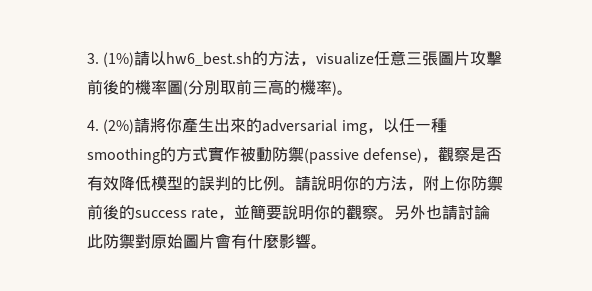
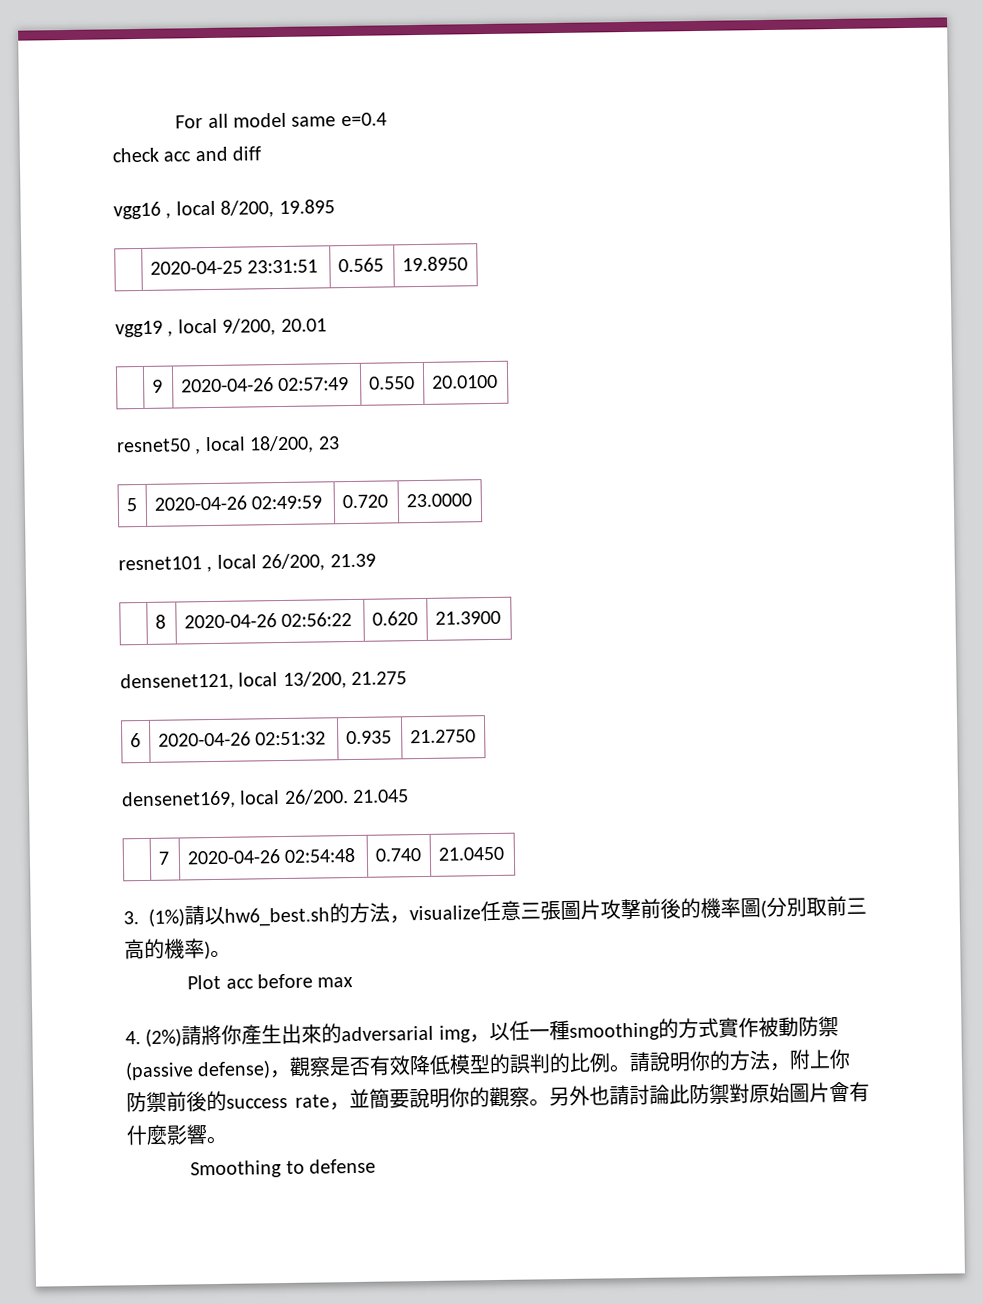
(87, 58) none -> [175,112,387,129] [112,146,262,163] [113,199,335,220] [149,259,319,275] [337,257,384,273] [401,256,468,272] [115,318,327,338] [151,379,163,393] [180,377,350,393] [368,376,415,390] [431,374,498,389] [116,435,340,455] [125,498,137,512] [153,495,323,511] [341,494,388,509] [405,493,472,508] [118,553,376,573] [154,614,166,629] [183,611,353,629] [371,611,418,626] [434,610,501,625] [120,671,408,692] [129,733,141,748] [157,731,327,747] [345,730,392,745] [409,729,476,744] [121,789,410,810] [157,851,170,865] [186,847,356,865] [374,848,421,862] [437,846,504,861] For all model same e=0.4 // check acc and diff // vgg16 , local 8/200, 19.895 // | 2020-04-25 23:31:51 | 0.565 | 19.8950 // vgg19 , local 9/200, 20.01 // | 9 | 2020-04-26 02:57:49 | 0.550 | 20.0100 // resnet50 , local 18/200, 23 // 5 | 2020-04-26 02:49:59 | 0.720 | 23.0000 // resnet101 , local 26/200, 21.39 // | 8 | 2020-04-26 02:56:22 | 0.620 | 21.3900 // densenet121, local 13/200, 21.275 // 6 | 2020-04-26 02:51:32 | 0.935 | 21.2750 // densenet169, local 26/200. 21.045 // | 7 | 2020-04-26 02:54:48 | 0.740 | 21.0450 //
(353, 92) none -> [187,973,354,990] // Plot acc before max
(327, 246) none -> [190,1158,376,1179] // Smoothing to defense

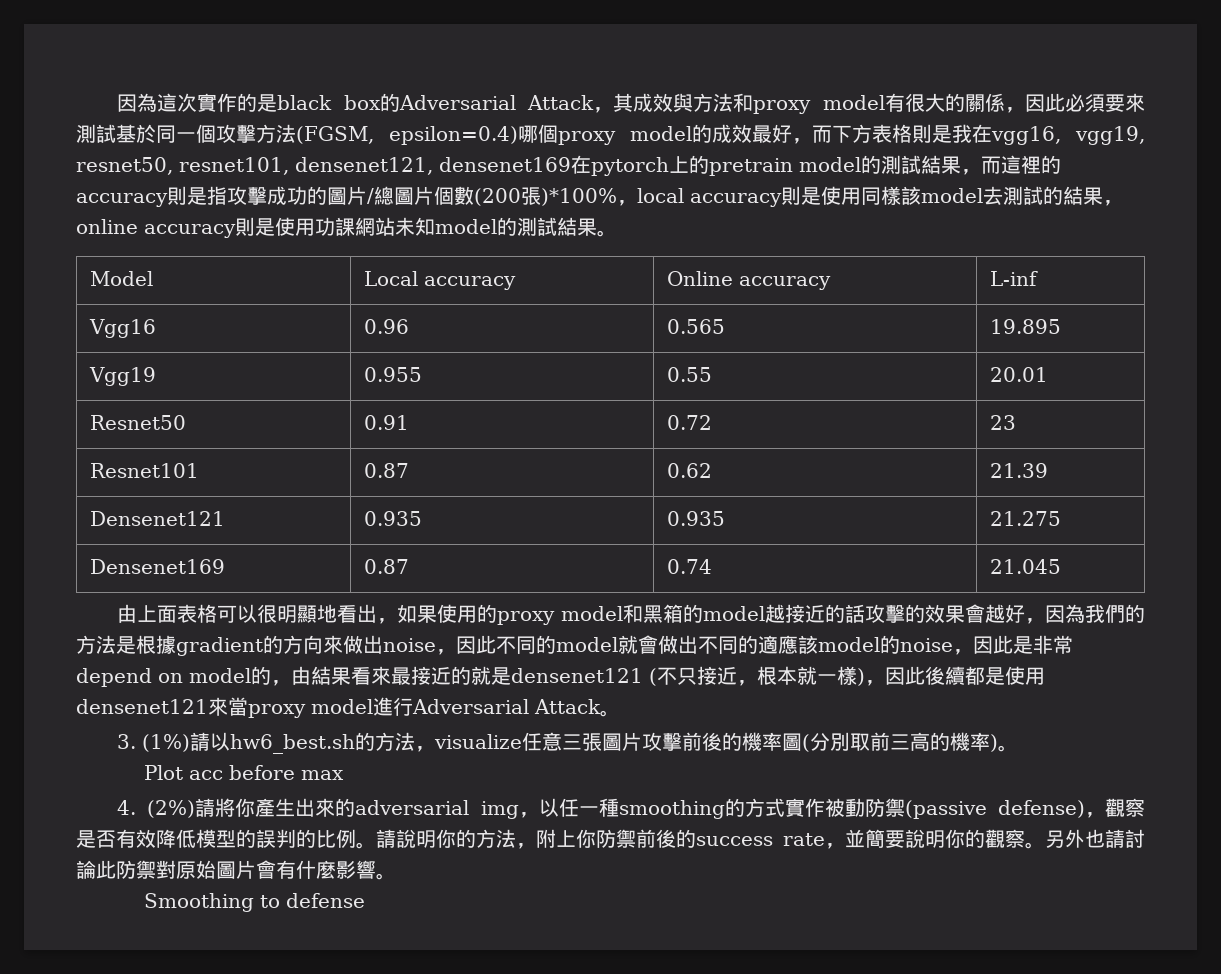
[175,112,387,129] [112,146,262,163] [113,199,335,220] [149,259,319,275] [337,257,384,273] [401,256,468,272] [115,318,327,338] [151,379,163,393] [180,377,350,393] [368,376,415,390] [431,374,498,389] [116,435,340,455] [125,498,137,512] [153,495,323,511] [341,494,388,509] [405,493,472,508] [118,553,376,573] [154,614,166,629] [183,611,353,629] [371,611,418,626] [434,610,501,625] [120,671,408,692] [129,733,141,748] [157,731,327,747] [345,730,392,745] [409,729,476,744] [121,789,410,810] [157,851,170,865] [186,847,356,865] [374,848,421,862] [437,846,504,861] For all model same e=0.4 // check acc and diff // vgg16 , local 8/200, 19.895 // | 2020-04-25 23:31:51 | 0.565 | 19.8950 // vgg19 , local 9/200, 20.01 // | 9 | 2020-04-26 02:57:49 | 0.550 | 20.0100 // resnet50 , local 18/200, 23 // 5 | 2020-04-26 02:49:59 | 0.720 | 23.0000 // resnet101 , local 26/200, 21.39 // | 8 | 2020-04-26 02:56:22 | 0.620 | 21.3900 // densenet121, local 13/200, 21.275 // 6 | 2020-04-26 02:51:32 | 0.935 | 21.2750 // densenet169, local 26/200. 21.045 // | 7 | 2020-04-26 02:54:48 | 0.740 | 21.0450 -> [117,93,1145,114] [76,124,1145,145] [76,155,1061,176] [76,186,1123,207] [76,217,617,238] [90,271,154,286] [364,271,517,290] [667,271,832,290] [990,271,1039,286] [89,319,157,338] [364,319,410,334] [667,319,726,334] [990,319,1062,334] [89,367,157,386] [364,367,423,382] [667,367,713,382] [990,367,1049,382] [90,415,187,430] [364,415,410,430] [667,415,713,430] [990,415,1017,430] [90,463,200,478] [364,463,410,478] [667,463,713,478] [990,463,1049,478] [90,511,226,526] [364,511,423,526] [667,511,726,526] [990,511,1062,526] [90,559,226,574] [364,559,410,574] [667,559,713,574] [990,559,1062,574] [117,604,1145,625] [76,635,1073,656] [76,666,1045,687] [76,697,620,718] 因為這次實作的是black box的Adversarial Attack，其成效與方法和proxy model有很大的關係，因此必須要來測試基於同一個攻擊方法(FGSM, epsilon=0.4)哪個proxy model的成效最好，而下方表格則是我在vgg16, vgg19, resnet50, resnet101, densenet121, densenet169在pytorch上的pretrain model的測試結果，而這裡的accuracy則是指攻擊成功的圖片/總圖片個數(200張)*100%，local accuracy則是使用同樣該model去測試的結果，online accuracy則是使用功課網站未知model的測試結果。 // Model | Local accuracy | Online accuracy | L-inf // Vgg16 | 0.96 | 0.565 | 19.895 // Vgg19 | 0.955 | 0.55 | 20.01 // Resnet50 | 0.91 | 0.72 | 23 // Resnet101 | 0.87 | 0.62 | 21.39 // Densenet121 | 0.935 | 0.935 | 21.275 // Densenet169 | 0.87 | 0.74 | 21.045 // 由上面表格可以很明顯地看出，如果使用的proxy model和黑箱的model越接近的話攻擊的效果會越好，因為我們的方法是根據gradient的方向來做出noise，因此不同的model就會做出不同的適應該model的noise，因此是非常depend on model的，由結果看來最接近的就是densenet121 (不只接近，根本就一樣)，因此後續都是使用densenet121來當proxy model進行Adversarial Attack。

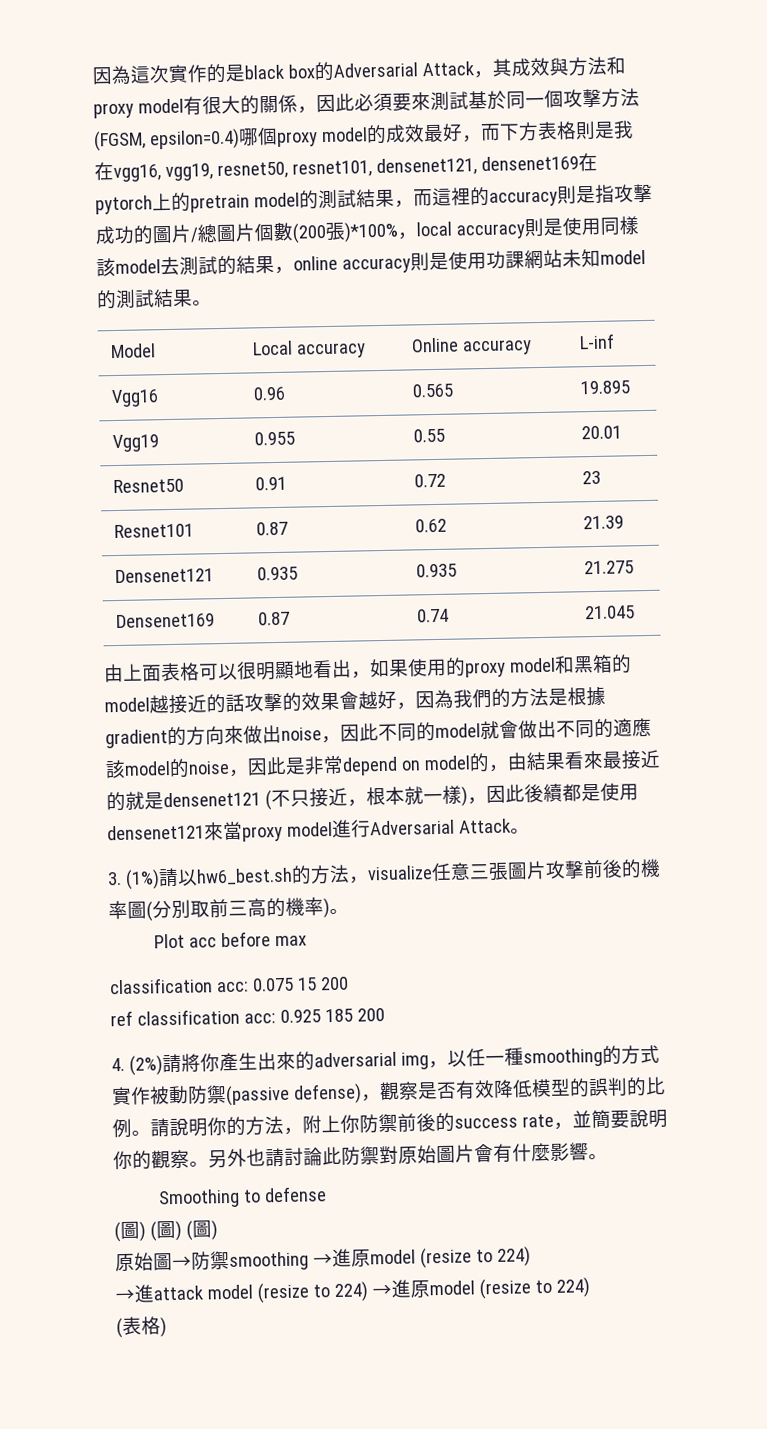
(344, 775) none -> [109,976,349,995] [110,1008,385,1027] // classification acc: 0.075 15 200 // ref classification acc: 0.925 185 200
(365, 900) none -> [114,1220,218,1243] [115,1246,531,1272] [115,1277,591,1304] [116,1316,167,1339] // (圖) (圖) (圖) // 原始圖→防禦smoothing →進原model (resize to 224) // →進attack model (resize to 224) →進原model (resize to 224) // (表格)

